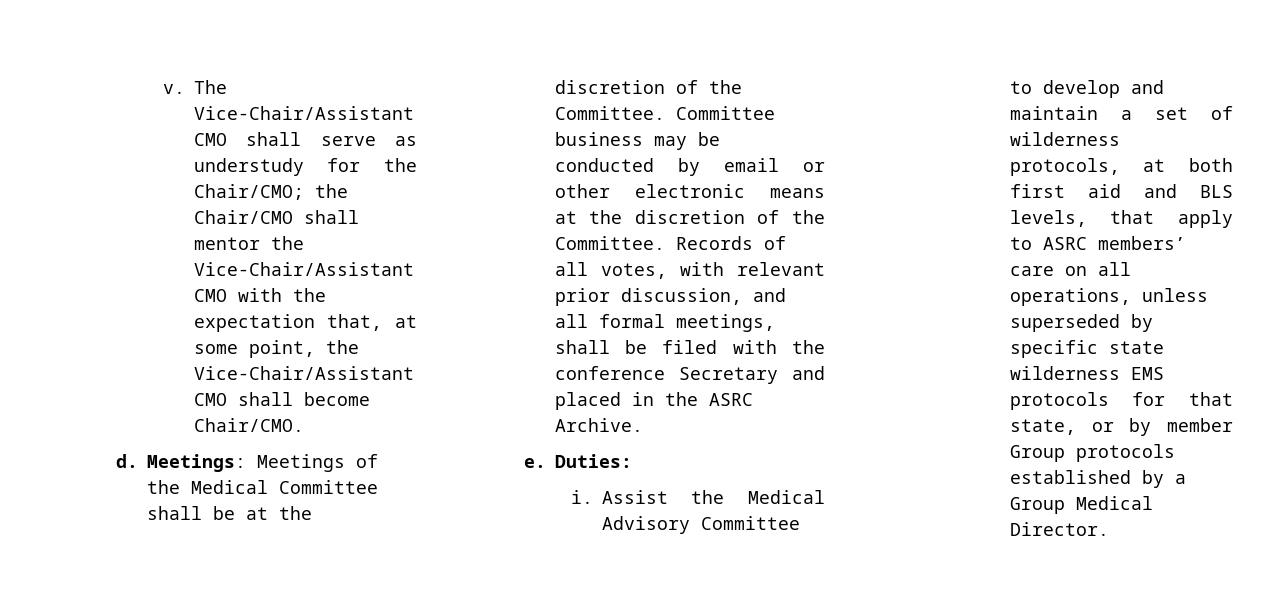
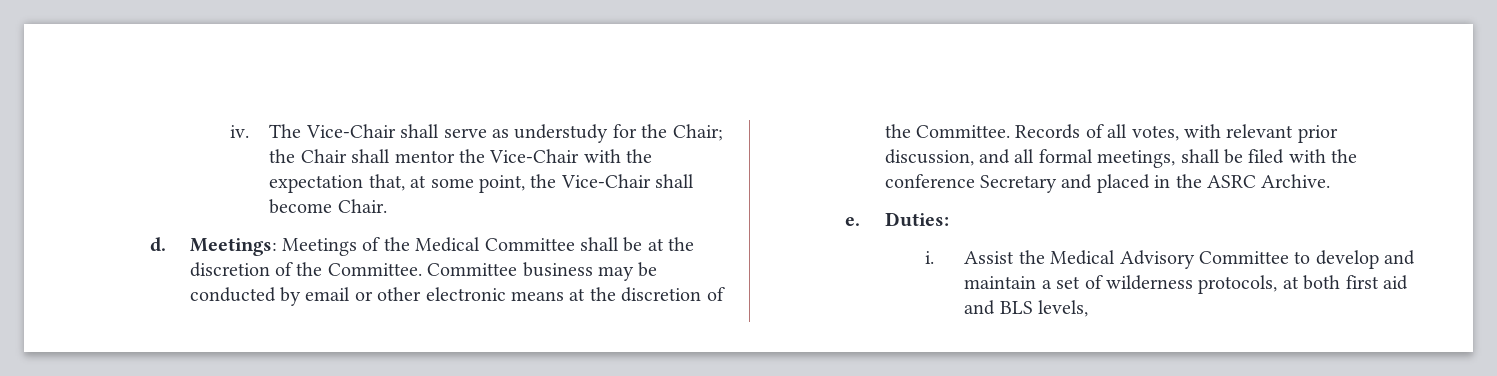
[162,80,227,94] [193,106,414,120] [193,133,227,146] v. The Vice-Chair/Assistant CMO -> [229,124,396,138] iv. The Vice-Chair
[193,184,348,200] [193,210,293,224] Chair/CMO; the Chair/CMO -> [672,124,723,141] [269,149,347,163] Chair; the Chair
[193,262,414,276] [193,289,227,302] Vice-Chair/Assistant CMO -> [489,149,580,163] Vice-Chair
[193,366,414,380] [193,393,227,406] Vice-Chair/Assistant CMO -> [560,174,651,188] Vice-Chair
[193,418,304,432] Chair/CMO. -> [337,199,387,213] Chair.
[1110,210,1233,228] [1009,236,1186,250] [1009,262,1131,276] [1009,288,1208,306] [1009,314,1153,332] [1009,340,1164,358] [1009,366,1164,380] [1009,392,1233,410] [1009,418,1233,436] [1009,444,1175,462] [1009,470,1186,488] [1009,496,1153,514] [1009,522,1109,536] that apply to ASRC members’ care on all operations, unless superseded by specific state wilderness EMS protocols for that state, or by member Group protocols established by a Group Medical Director. -> (1089, 308) none

